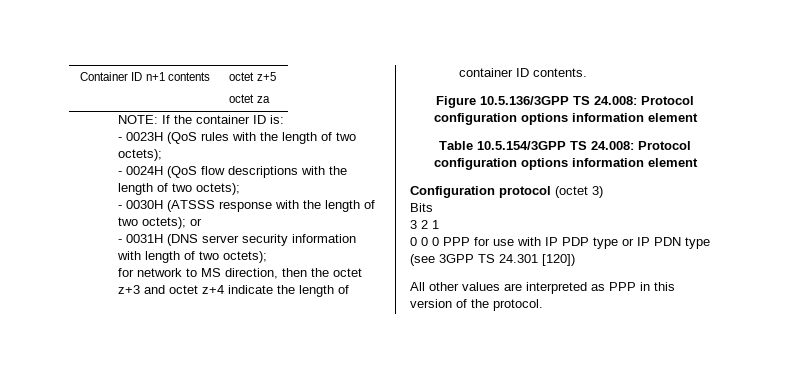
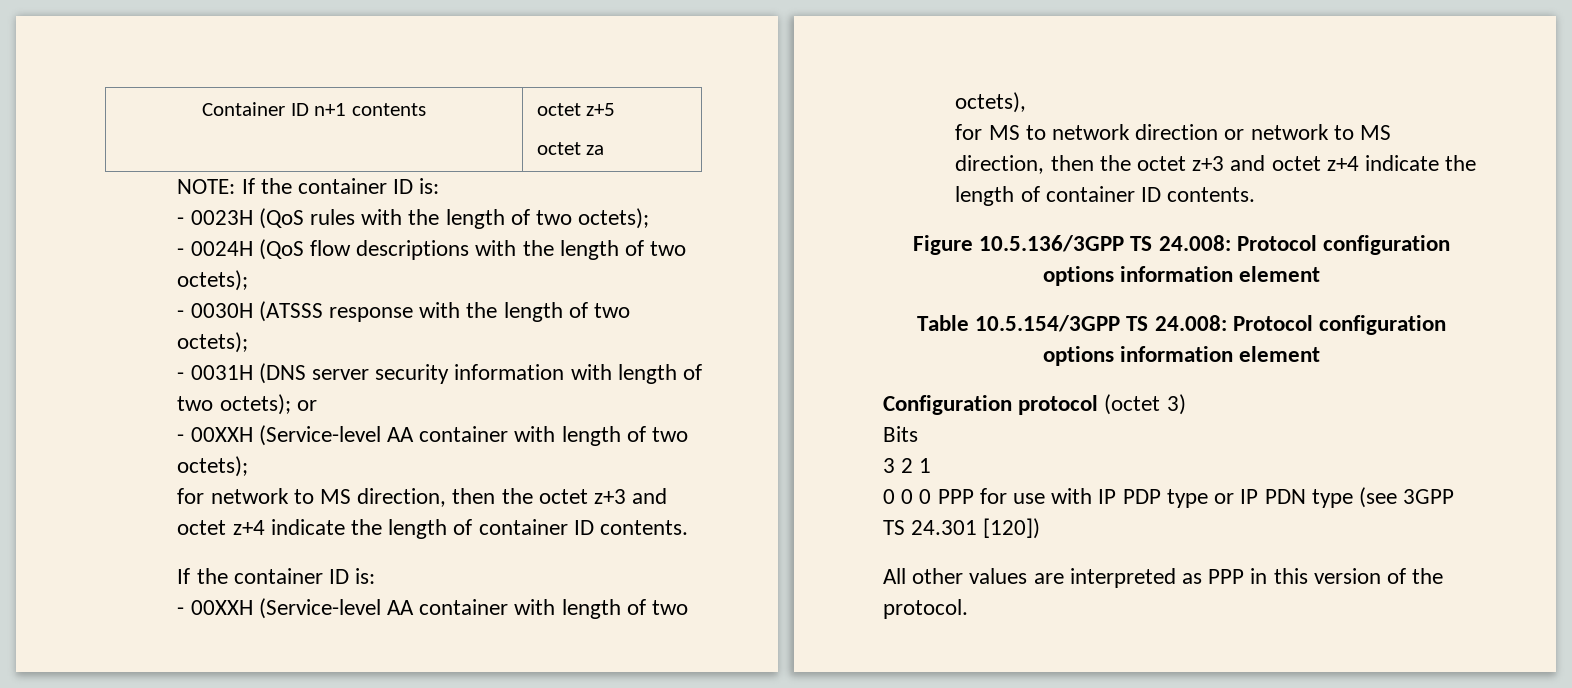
[190,218,203,226] or -> (249, 342) none
(268, 257) none -> [296,400,317,411] [177,425,688,446] [177,456,249,477] or // - 00XXH (Service-level AA container with length of two octets);
(588, 72) none -> [177,568,376,584] [177,598,688,619] [955,92,1027,113] [955,124,1391,140] [955,155,1477,174] [955,186,1256,206] // If the container ID is: // - 00XXH (Service-level AA container with length of two octets), // for MS to network direction or network to MS direction, then the octet z+3 and octet z+4 indicate the length of container ID contents.

